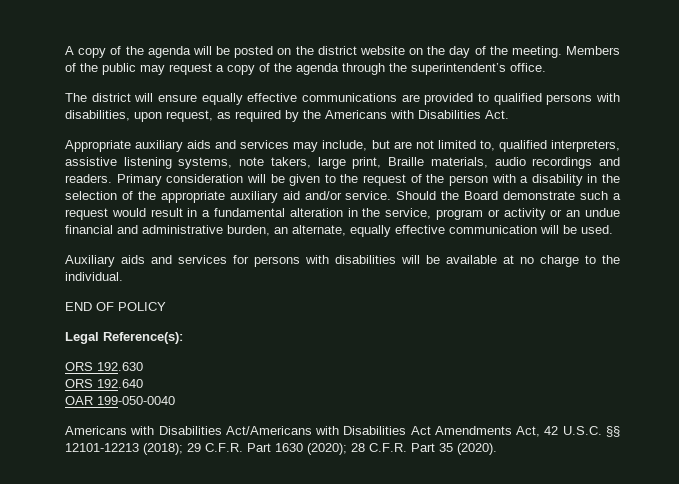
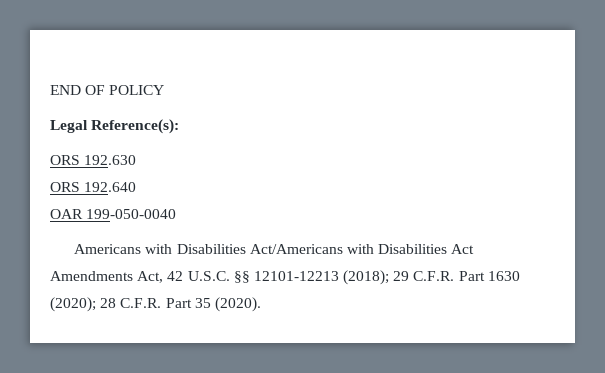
[65,46,621,58] [65,63,546,75] [65,93,621,105] [65,110,509,122] [65,140,621,152] [65,157,621,169] [65,174,620,186] [65,191,621,203] [65,208,620,220] [65,225,613,237] [65,255,620,267] [65,272,123,281] A copy of the agenda will be posted on the district website on the day of the meeting. Members of the public may request a copy of the agenda through the superintendent’s office. // The district will ensure equally effective communications are provided to qualified persons with disabilities, upon request, as required by the Americans with Disabilities Act. // Appropriate auxiliary aids and services may include, but are not limited to, qualified interpreters, assistive listening systems, note takers, large print, Braille materials, audio recordings and readers. Primary consideration will be given to the request of the person with a disability in the selection of the appropriate auxiliary aid and/or service. Should the Board demonstrate such a request would result in a fundamental alteration in the service, program or activity or an undue financial and administrative burden, an alternate, equally effective communication will be used. // Auxiliary aids and services for persons with disabilities will be available at no charge to the individual. // -> (50, 90) none

